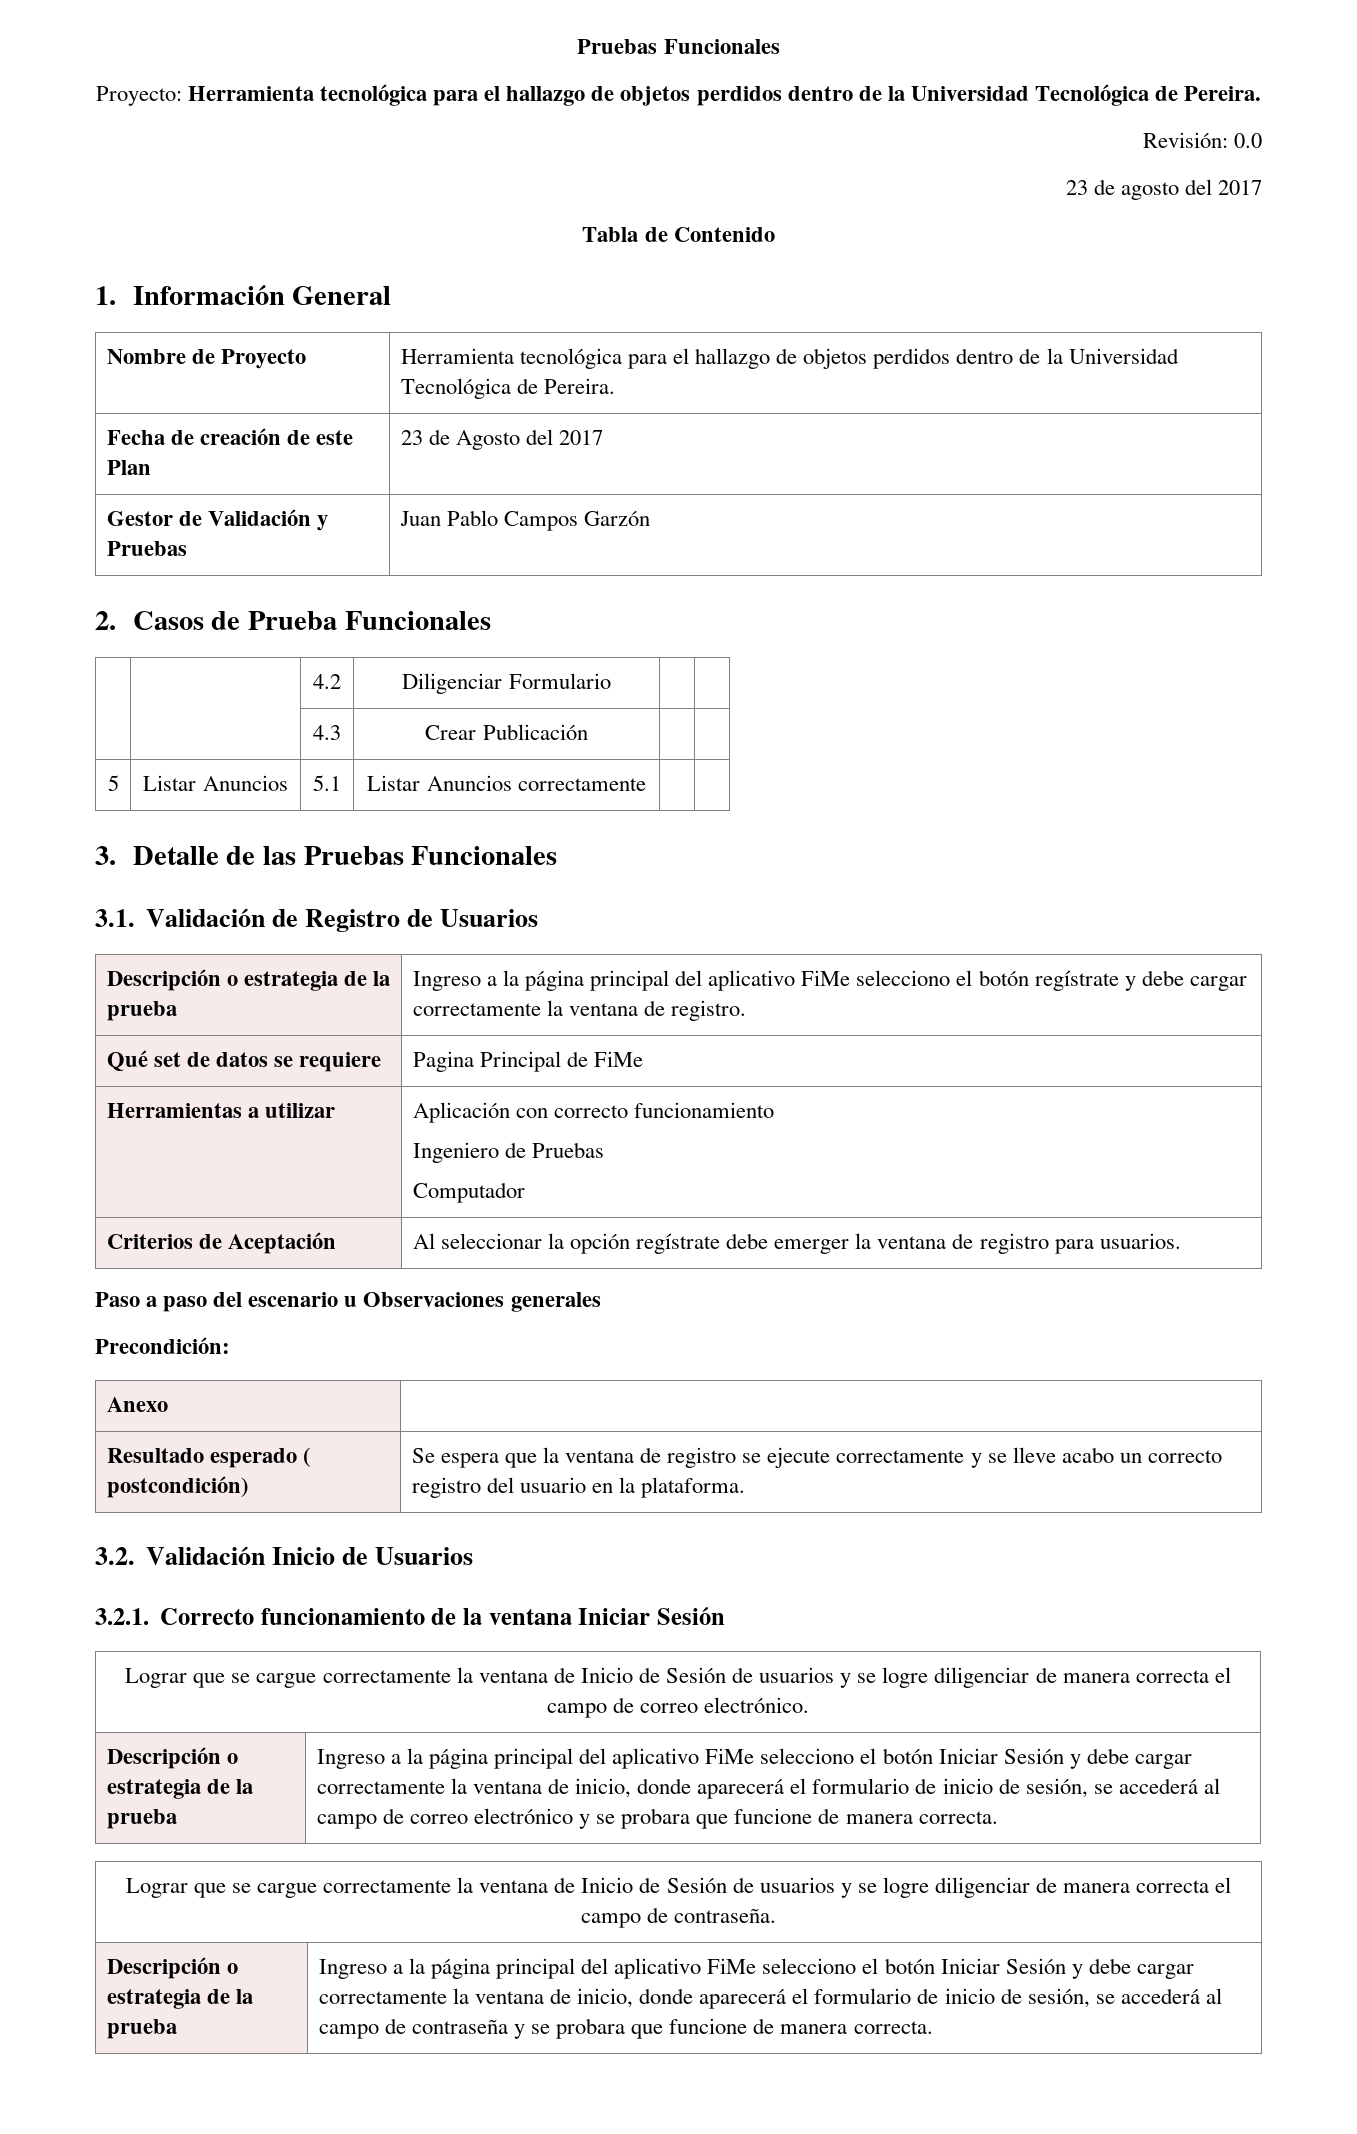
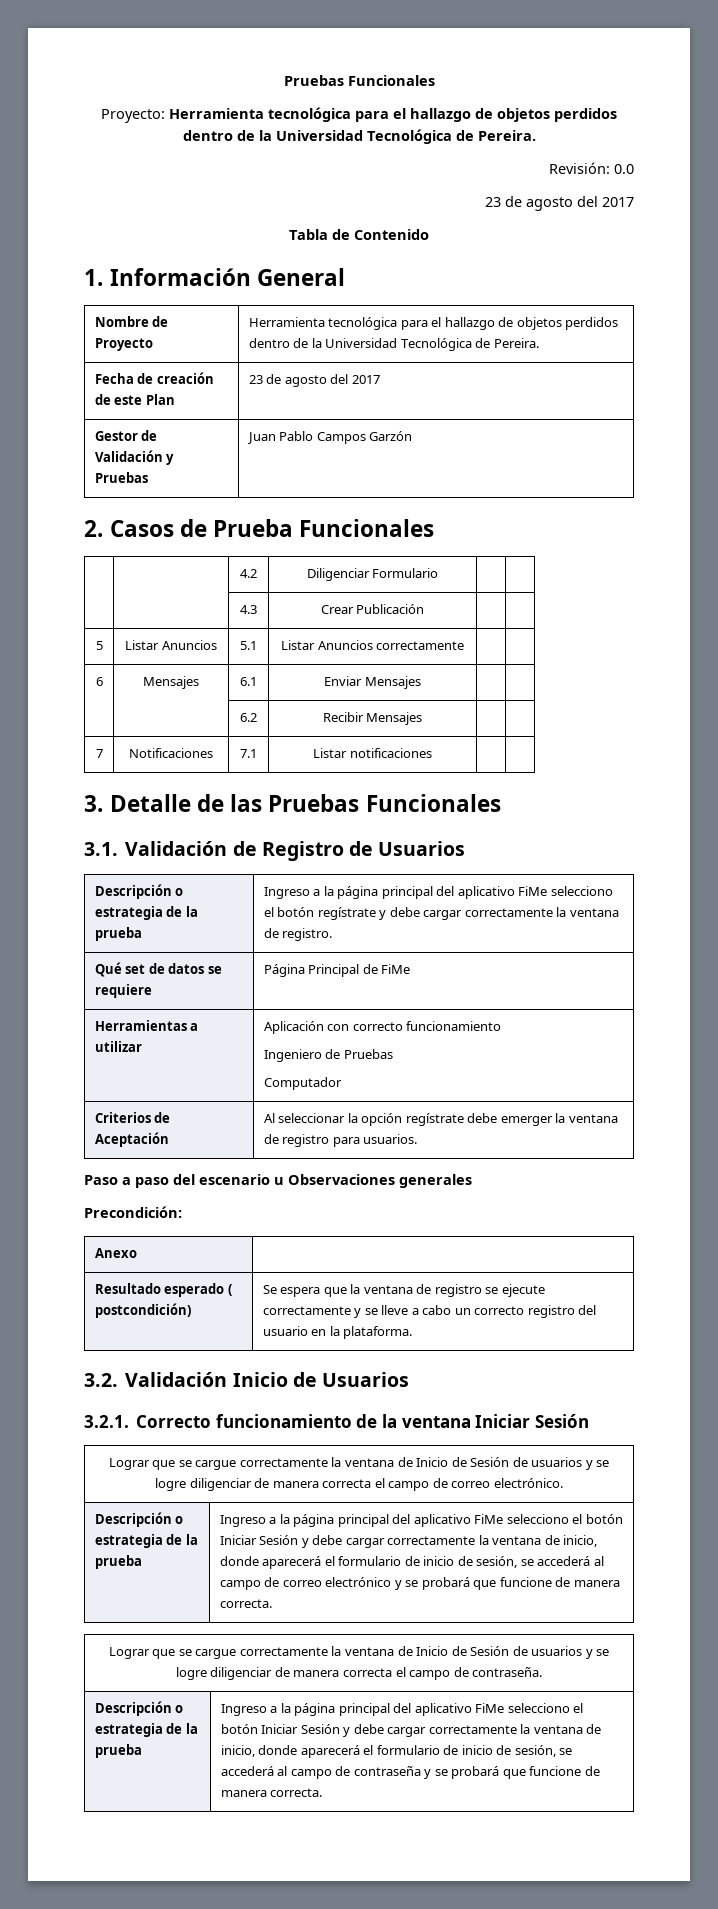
[455,430,520,450] Agosto -> [284,375,327,387] agosto
(646, 784) none -> [95,677,103,686] [143,676,199,689] [240,677,257,686] [324,676,421,689] [240,713,257,722] [322,712,423,725] [95,749,103,758] [129,748,213,758] [240,749,257,758] [313,748,432,758] // 6 | Mensajes | 6.1 | Enviar Mensajes | | // | | 6.2 | Recibir Mensajes | | // 7 | Notificaciones | 7.1 | Listar notificaciones | |
[412,1051,474,1072] Pagina -> [263,964,305,977] Página
[1061,1447,1114,1463] acabo -> [411,1305,452,1315] a cabo
[621,1808,691,1829] probara -> [421,1577,470,1590] probará
[556,2018,626,2039] probara -> [451,1766,500,1779] probará

